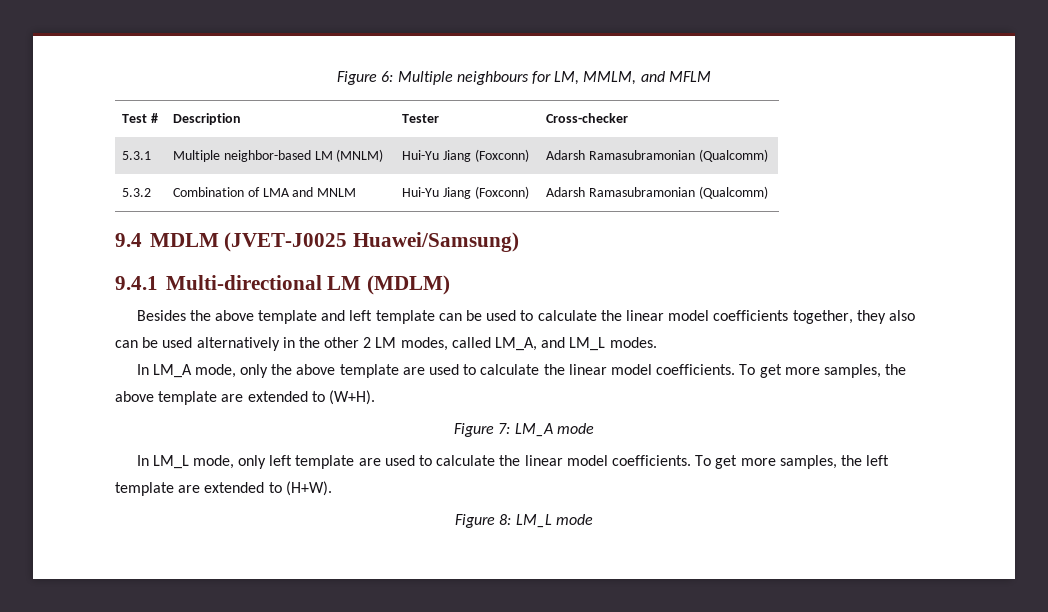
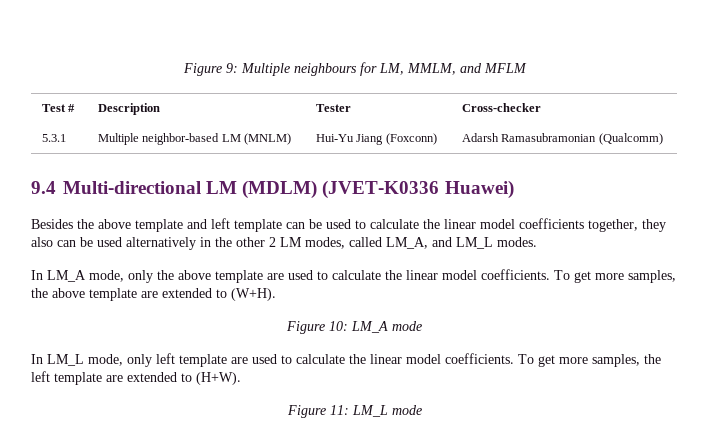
[337,71,394,85] Figure 6: -> [182,63,238,76] Figure 9:
[122,188,152,197] [173,187,357,197] [402,186,529,199] [546,186,768,199] [115,232,520,252] [115,276,158,290] // 5.3.2 | Combination of LMA and MNLM | Hui-Yu Jiang (Foxconn) | Adarsh Ramasubramonian (Qualcomm) // 9.4 MDLM (JVET-J0025 Huawei/Samsung) // 9.4.1 -> [31,181,56,194] // 9.4
(451, 285) none -> [322,180,514,199] (JVET-K0336 Huawei)
[498,423,511,434] 7: -> [329,321,348,331] 10:
[499,514,512,525] 8: -> [329,405,349,415] 11:

